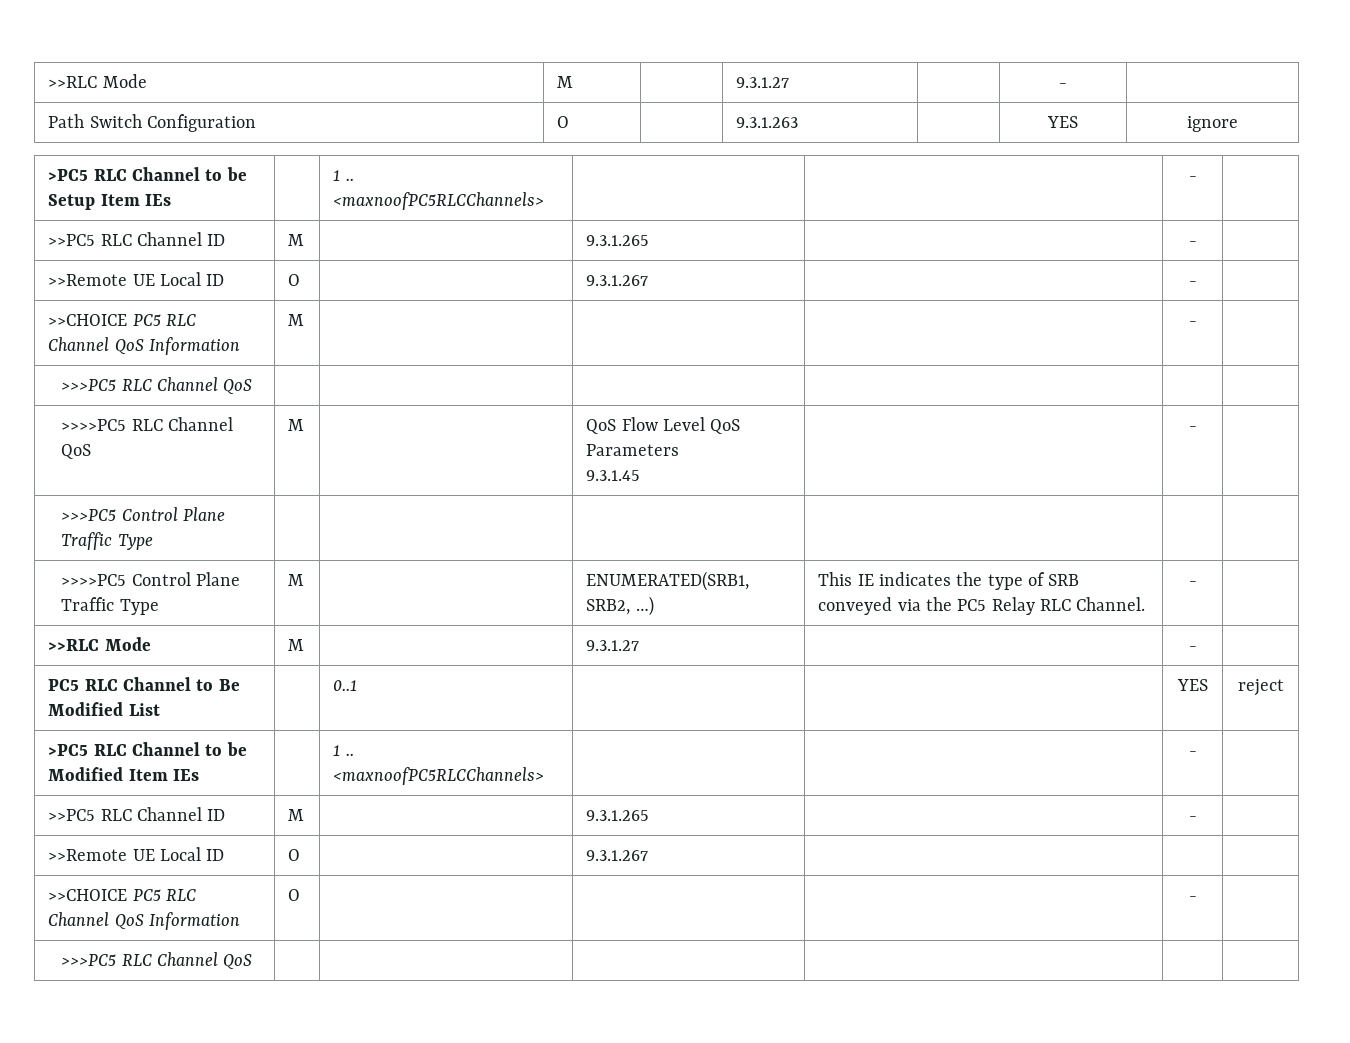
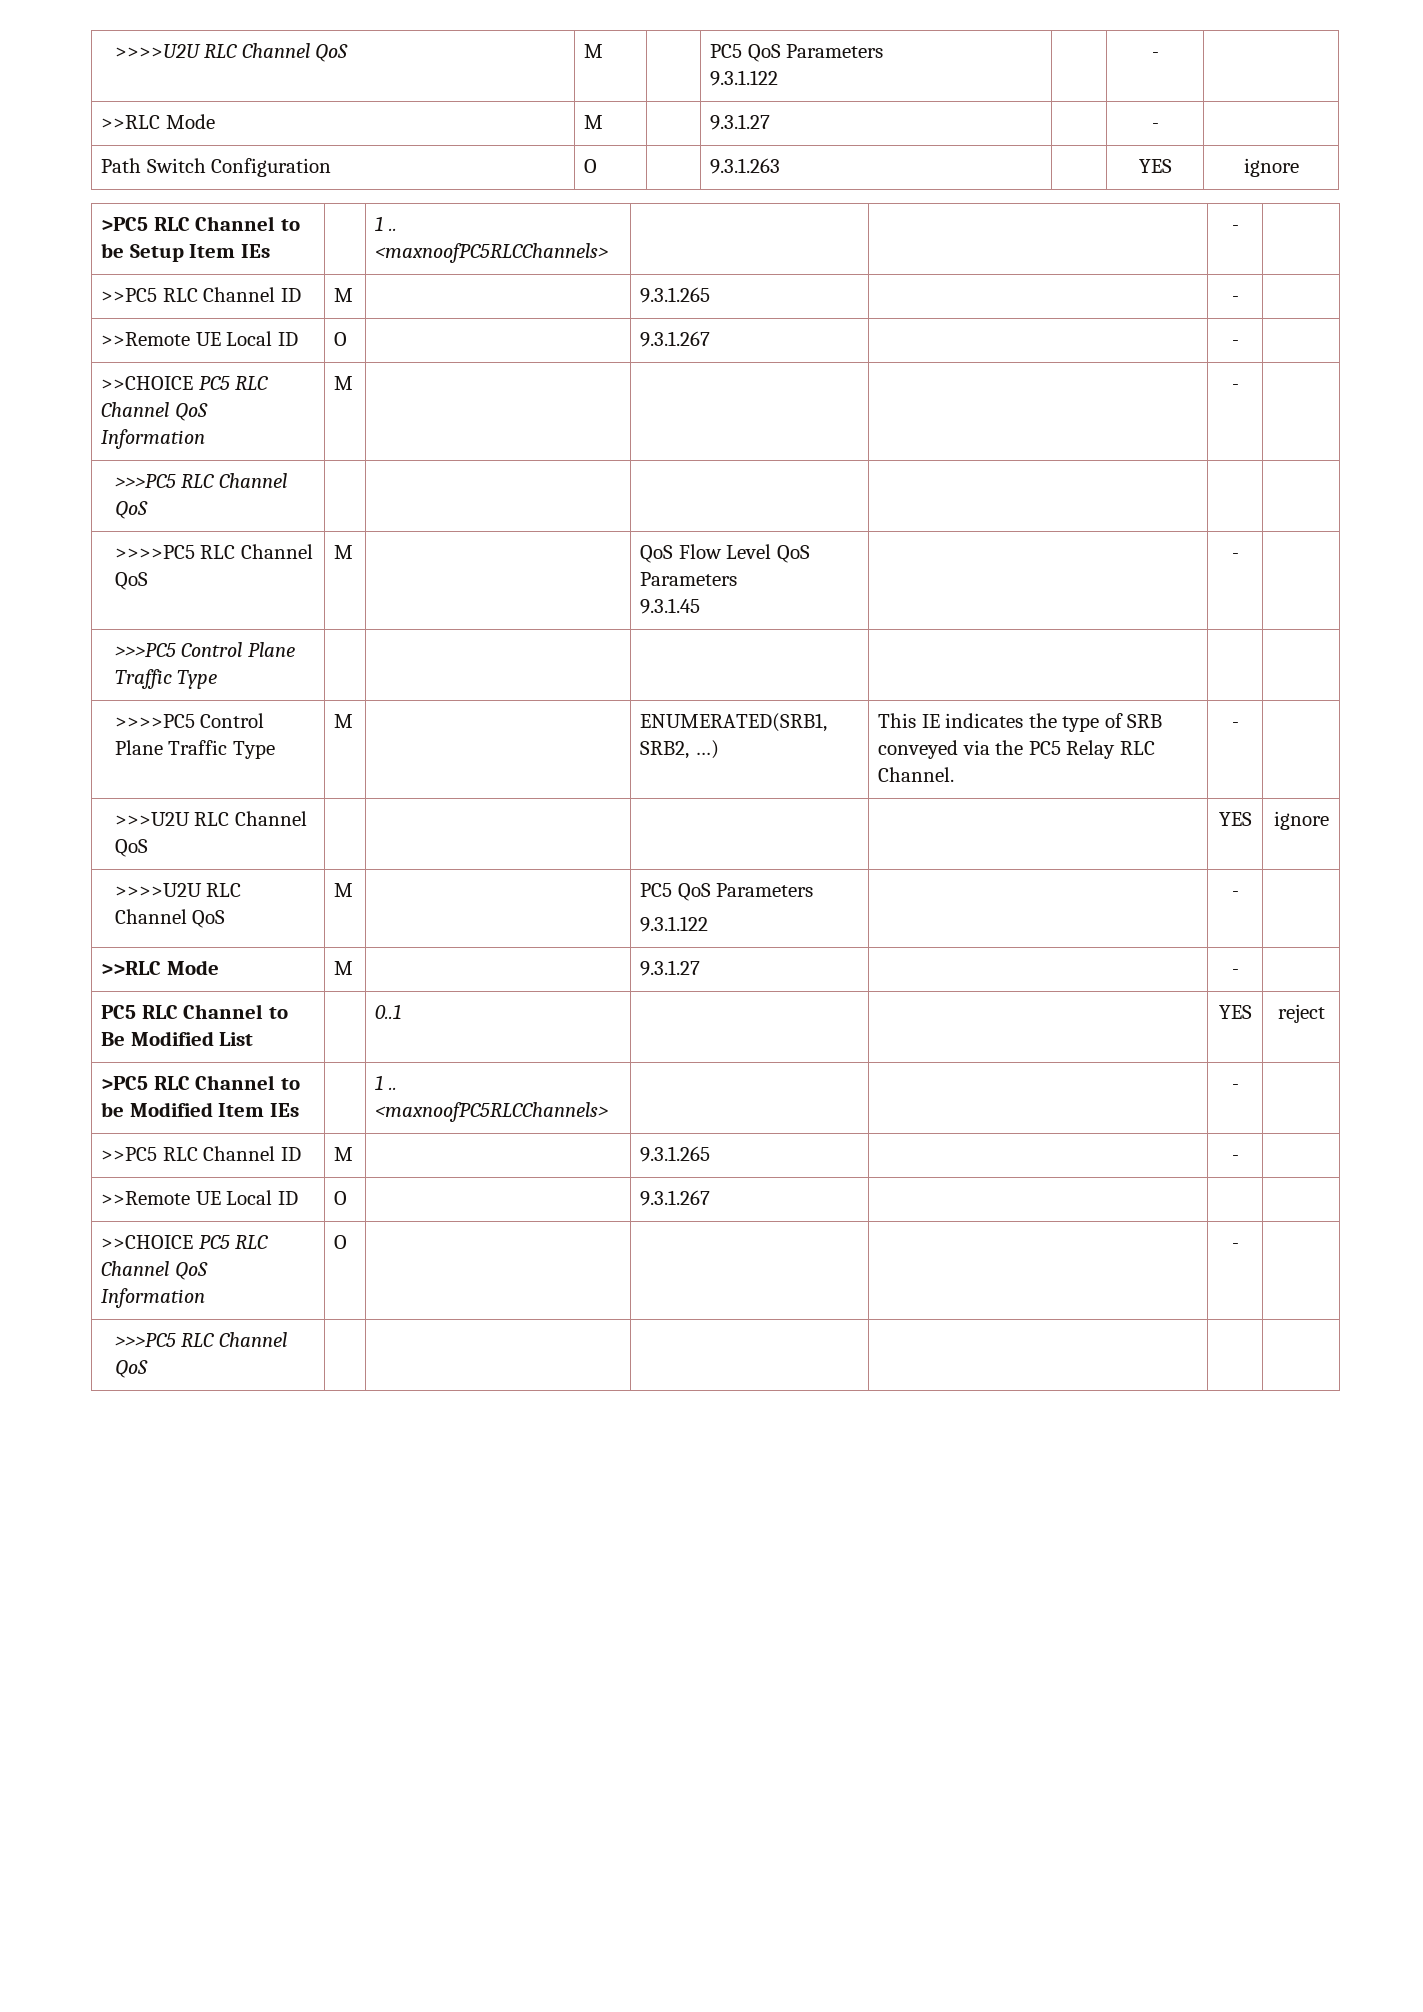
(48, 82) none -> [114,43,349,62] [584,44,604,58] [710,44,884,62] [710,70,779,86] [1151,52,1159,58] >>>>U2U RLC Channel QoS | M | | PC5 QoS Parameters // 9.3.1.122 | | - | //
(1197, 583) none -> [114,811,307,826] [114,839,148,857] [1218,812,1252,826] [1273,811,1329,830] [114,883,242,897] [114,909,226,928] [334,883,354,897] [640,883,814,901] [640,916,709,932] [1231,891,1239,897] // >>>U2U RLC Channel QoS | | | | | YES | ignore // >>>>U2U RLC Channel QoS | M | | PC5 QoS Parameters // 9.3.1.122 | | - |

